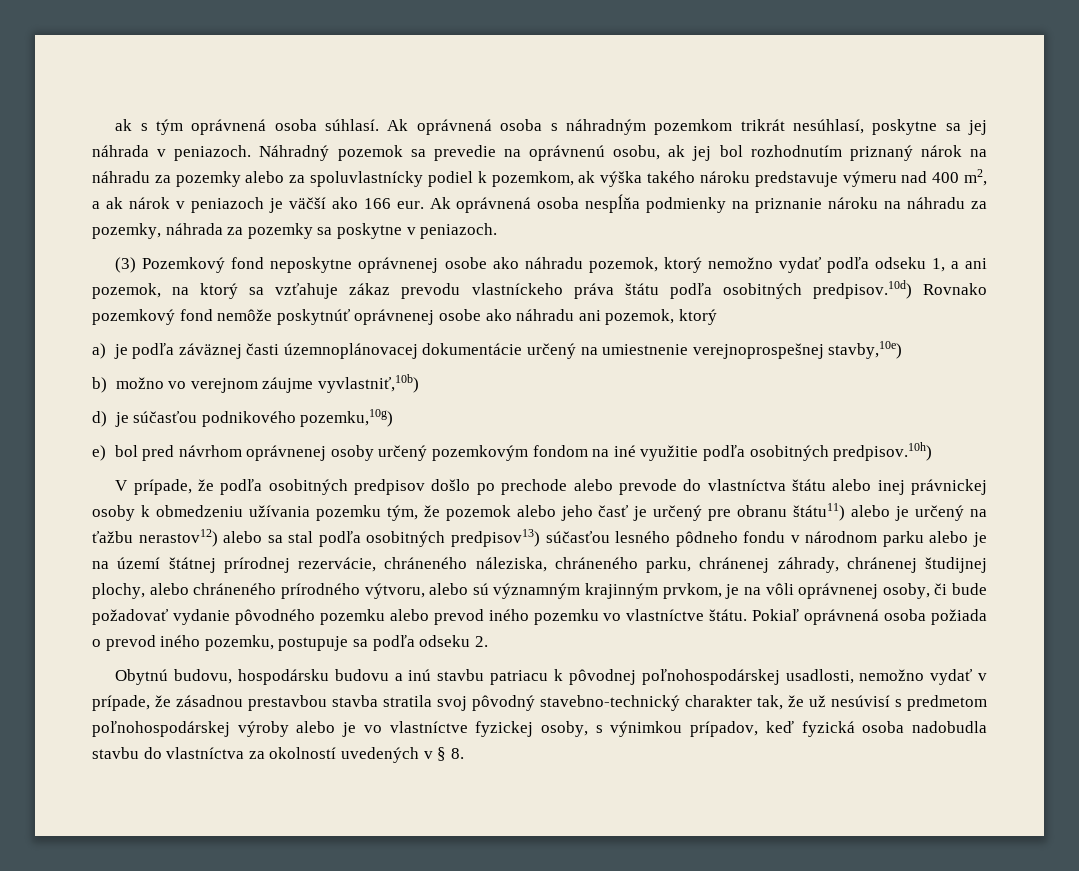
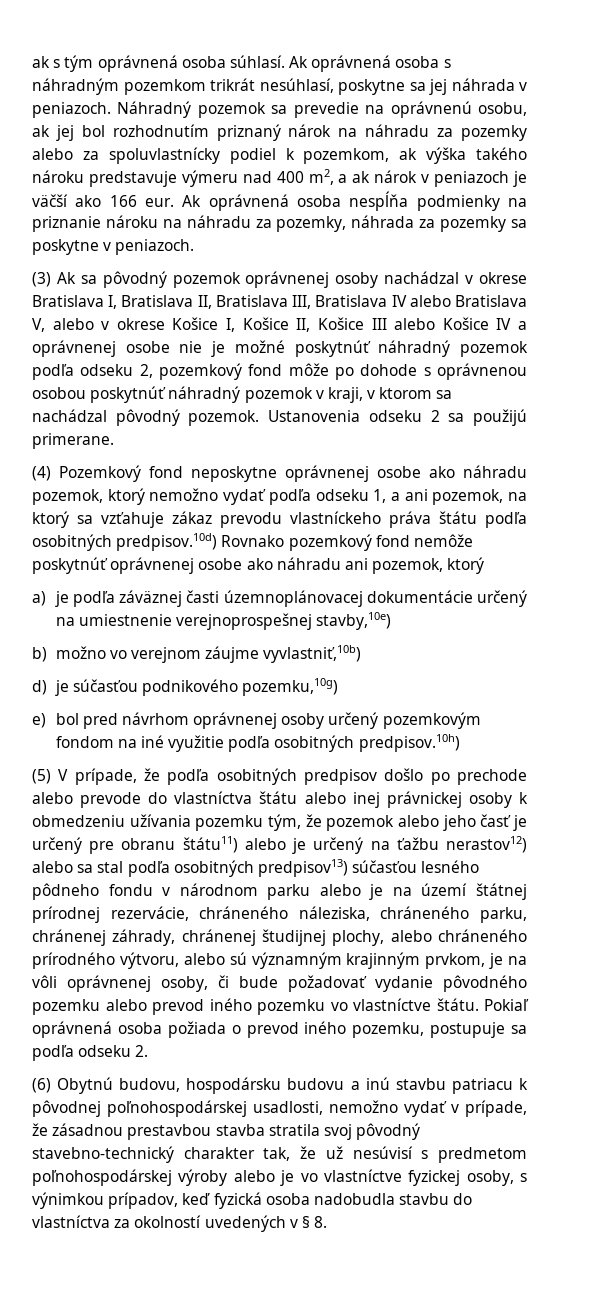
(137, 265) none -> [56,271,528,288] [32,295,527,309] [32,317,528,332] [32,340,528,357] [32,363,527,380] [32,386,453,403] [32,409,527,426] [32,433,114,449] [32,466,51,481] Ak sa pôvodný pozemok oprávnenej osoby nachádzal v okrese Bratislava I, Bratislava II, Bratislava III, Bratislava IV alebo Bratislava V, alebo v okrese Košice I, Košice II, Košice III alebo Košice IV a oprávnenej osobe nie je možné poskytnúť náhradný pozemok podľa odseku 2, pozemkový fond môže po dohode s oprávnenou osobou poskytnúť náhradný pozemok v kraji, v ktorom sa nachádzal pôvodný pozemok. Ustanovenia odseku 2 sa použijú primerane. // (4)
(933, 451) none -> [32,769,51,784] (5)
(488, 641) none -> [32,1078,51,1093] (6)

